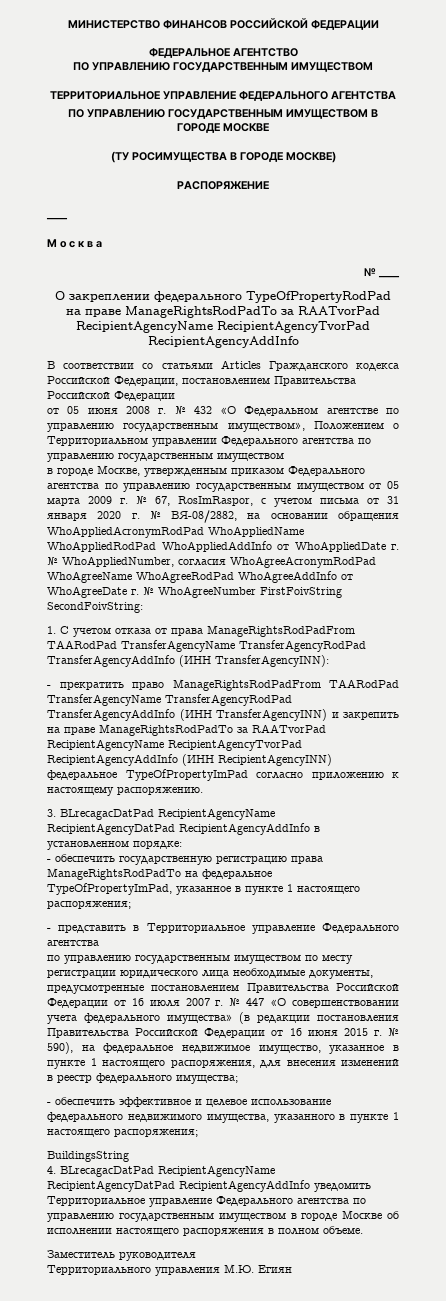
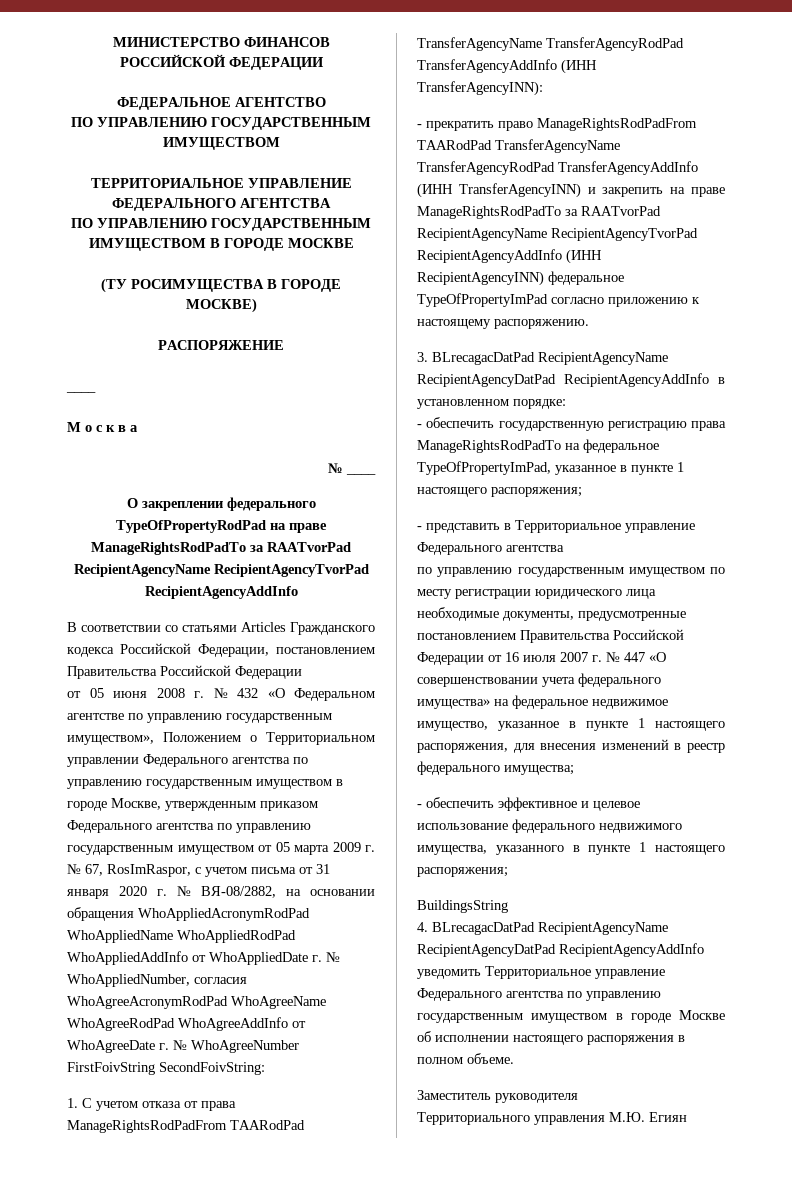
(284, 457) // -> (332, 784) none
[239,1012,400,1024] [47,1028,399,1038] [47,1042,73,1054] (в редакции постановления Правительства Российской Федерации от 16 июня 2015 г. № 590), -> (490, 704) none

